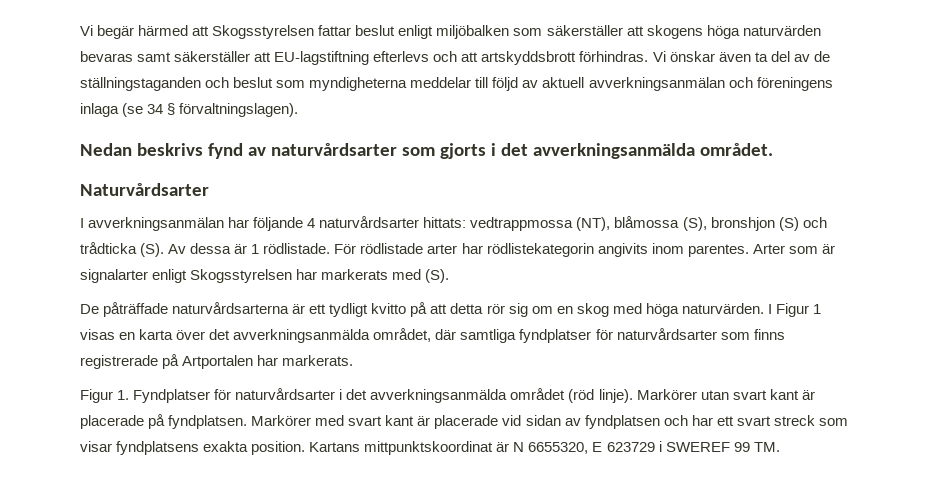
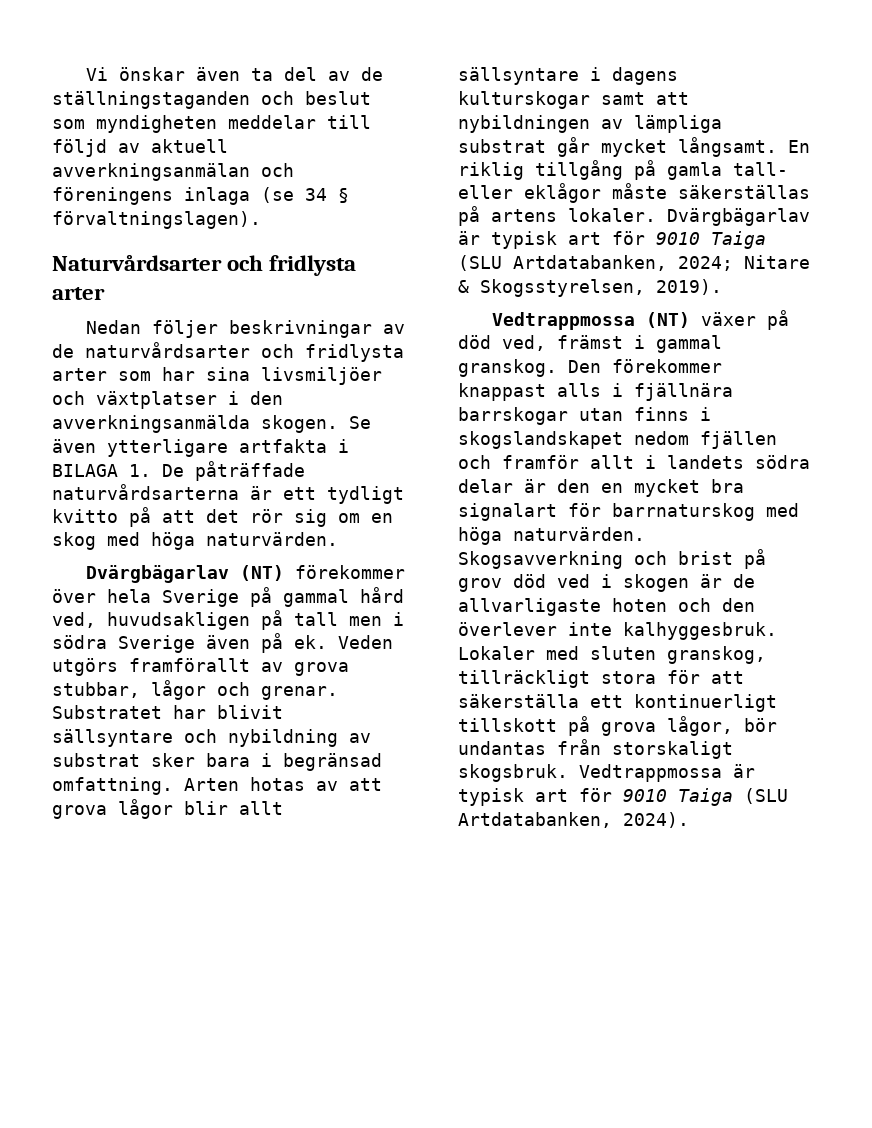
[80,25,821,39] [80,51,666,65] Vi begär härmed att Skogsstyrelsen fattar beslut enligt miljöbalken som säkerställer att skogens höga naturvärden bevaras samt säkerställer att EU-lagstiftning efterlevs och att artskyddsbrott förhindras. Vi -> [86,67,109,81] Vi
[309,77,408,91] myndigheterna -> [96,115,217,133] myndigheten
[80,143,773,159] [80,183,209,196] [80,216,827,231] [80,242,835,257] [80,269,450,283] Nedan beskrivs fynd av naturvårdsarter som gjorts i det avverkningsanmälda området. // Naturvårdsarter // I avverkningsanmälan har följande 4 naturvårdsarter hittats: vedtrappmossa (NT), blåmossa (S), bronshjon (S) och trådticka (S). Av dessa är 1 rödlistade. För rödlistade arter har rödlistekategorin angivits inom parentes. Arter som är signalarter enligt Skogsstyrelsen har markerats med (S). // -> [52,254,357,276] [52,287,105,300] [86,320,406,338] [52,342,404,362] [52,367,382,385] [52,391,283,409] [52,415,371,433] [52,439,349,457] [52,464,151,477] Naturvårdsarter och fridlysta arter // Nedan följer beskrivningar av de naturvårdsarter och fridlysta arter som har sina livsmiljöer och växtplatser i den avverkningsanmälda skogen. Se även ytterligare artfakta i BILAGA 1.
[450,303,484,314] detta -> [206,509,239,523] det
[767,303,821,317] [80,328,785,343] [80,354,354,369] [80,388,815,403] [80,414,848,429] [80,441,780,455] I Figur 1 visas en karta över det avverkningsanmälda området, där samtliga fyndplatser för naturvårdsarter som finns registrerade på Artportalen har markerats. // Figur 1. Fyndplatser för naturvårdsarter i det avverkningsanmälda området (röd linje). Markörer utan svart kant är placerade på fyndplatsen. Markörer med svart kant är placerade vid sidan av fyndplatsen och har ett svart streck som visar fyndplatsens exakta position. Kartans mittpunktskoordinat är N 6655320, E 623729 i SWEREF 99 TM. -> [86,565,406,583] [52,587,404,607] [52,610,404,630] [52,633,393,653] [52,658,349,676] [52,680,338,700] [52,705,283,719] [52,729,371,747] [52,753,382,771] [52,777,382,795] [52,799,283,819] [458,67,678,85] [458,91,689,109] [458,115,722,133] [458,137,810,157] [458,160,788,180] [458,183,810,203] [458,206,810,226] [458,231,766,249] [458,255,810,271] [458,279,722,297] [492,310,790,330] [458,335,722,353] [458,359,722,377] [458,383,733,401] [458,407,711,425] [458,431,777,449] [458,455,810,469] [458,479,744,497] [458,503,799,521] [458,527,645,545] [458,549,766,569] [458,574,755,592] [458,598,755,616] [458,622,777,640] [458,646,766,664] [458,670,744,688] [458,694,777,712] [458,716,777,736] [458,739,733,759] [458,764,755,782] [458,788,788,806] [458,812,689,828] // Dvärgbägarlav (NT) förekommer över hela Sverige på gammal hård ved, huvudsakligen på tall men i södra Sverige även på ek. Veden utgörs framförallt av grova stubbar, lågor och grenar. Substratet har blivit sällsyntare och nybildning av substrat sker bara i begränsad omfattning. Arten hotas av att grova lågor blir allt sällsyntare i dagens kulturskogar samt att nybildningen av lämpliga substrat går mycket långsamt. En riklig tillgång på gamla tall- eller eklågor måste säkerställas på artens lokaler. Dvärgbägarlav är typisk art för 9010 Taiga (SLU Artdatabanken, 2024; Nitare & Skogsstyrelsen, 2019). // Vedtrappmossa (NT) växer på död ved, främst i gammal granskog. Den förekommer knappast alls i fjällnära barrskogar utan finns i skogslandskapet nedom fjällen och framför allt i landets södra delar är den en mycket bra signalart för barrnaturskog med höga naturvärden. Skogsavverkning och brist på grov död ved i skogen är de allvarligaste hoten och den överlever inte kalhyggesbruk. Lokaler med sluten granskog, tillräckligt stora för att säkerställa ett kontinuerligt tillskott på grova lågor, bör undantas från storskaligt skogsbruk. Vedtrappmossa är typisk art för 9010 Taiga (SLU Artdatabanken, 2024).

